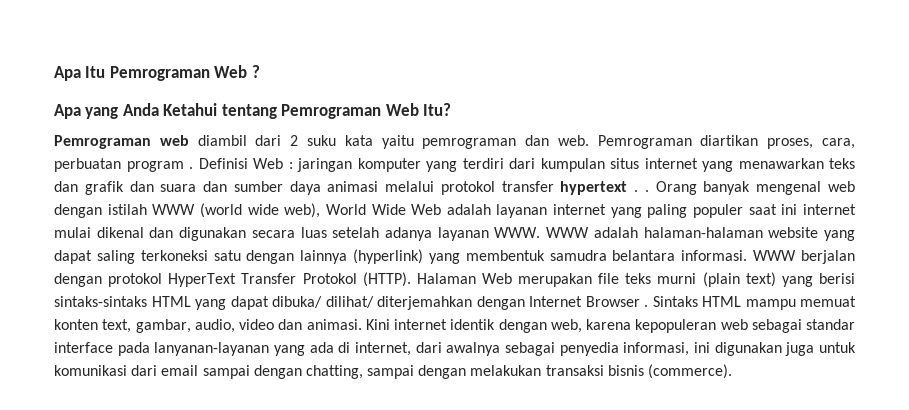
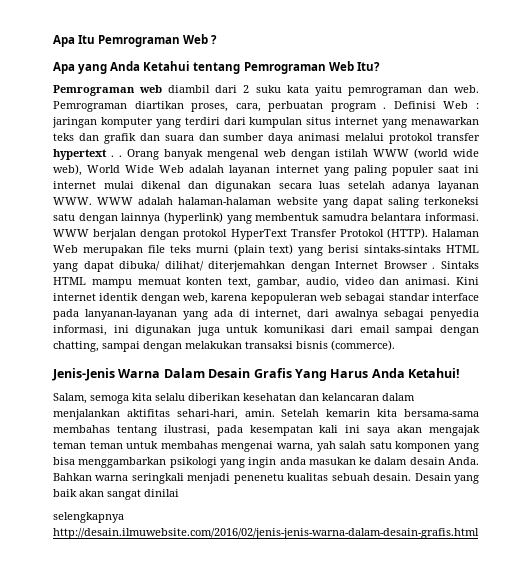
(733, 371) none -> [52,368,460,381] [53,393,415,404] [53,409,479,420] [53,425,481,436] [53,441,480,452] [53,457,480,468] [53,473,480,484] [53,489,179,500] [53,512,124,523] [53,528,479,539] // Jenis-Jenis Warna Dalam Desain Grafis Yang Harus Anda Ketahui! // Salam, semoga kita selalu diberikan kesehatan dan kelancaran dalam menjalankan aktifitas sehari-hari, amin. Setelah kemarin kita bersama-sama membahas tentang ilustrasi, pada kesempatan kali ini saya akan mengajak teman teman untuk membahas mengenai warna, yah salah satu komponen yang bisa menggambarkan psikologi yang ingin anda masukan ke dalam desain Anda. Bahkan warna seringkali menjadi penenetu kualitas sebuah desain. Desain yang baik akan sangat dinilai // selengkapnya http://desain.ilmuwebsite.com/2016/02/jenis-jenis-warna-dalam-desain-grafis.html

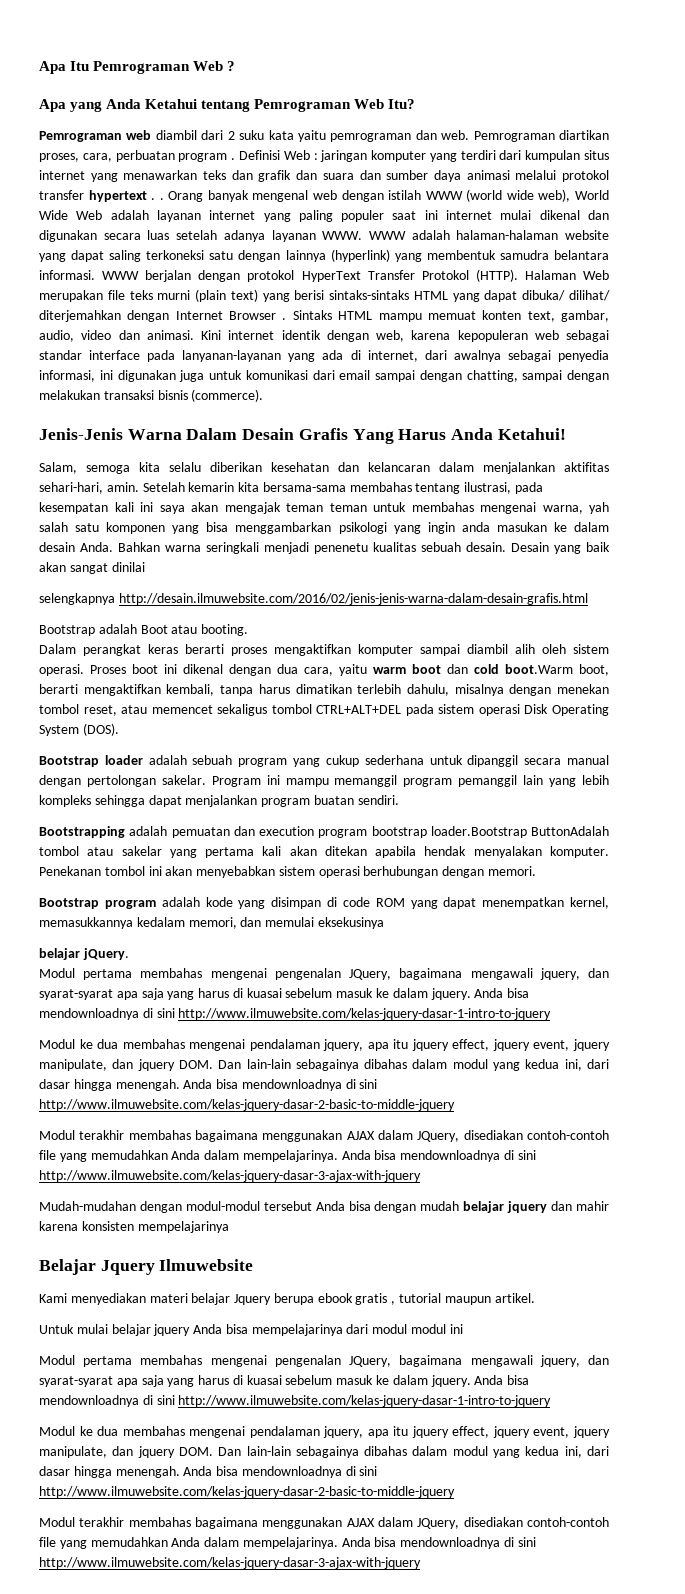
(479, 533) none -> [39,624,249,636] [39,644,609,656] [39,664,609,676] [39,684,609,696] [39,704,609,716] [39,723,119,736] [39,755,609,767] [39,775,609,787] [39,795,399,807] [39,826,609,838] [39,846,609,858] [39,866,537,878] [39,897,609,909] [39,917,384,929] [39,948,129,960] [39,968,609,980] [39,988,530,1000] [39,1008,552,1020] [39,1039,611,1051] [39,1059,609,1071] [39,1079,378,1091] [39,1099,455,1111] [39,1130,609,1142] [39,1150,536,1162] [39,1170,421,1182] [39,1201,609,1213] [39,1221,229,1233] [39,1259,254,1275] [39,1293,535,1305] [39,1324,463,1336] [39,1355,609,1367] [39,1375,530,1387] [39,1395,552,1407] [39,1426,611,1438] [39,1446,609,1458] [39,1466,378,1478] [39,1486,455,1498] [39,1517,609,1529] [39,1537,536,1549] [39,1557,421,1569] // Bootstrap adalah Boot atau booting. // Dalam perangkat keras berarti proses mengaktifkan komputer sampai diambil alih oleh sistem operasi. Proses boot ini dikenal dengan dua cara, yaitu warm boot dan cold boot.Warm boot, berarti mengaktifkan kembali, tanpa harus dimatikan terlebih dahulu, misalnya dengan menekan tombol reset, atau memencet sekaligus tombol CTRL+ALT+DEL pada sistem operasi Disk Operating System (DOS). // Bootstrap loader adalah sebuah program yang cukup sederhana untuk dipanggil secara manual dengan pertolongan sakelar. Program ini mampu memanggil program pemanggil lain yang lebih kompleks sehingga dapat menjalankan program buatan sendiri. // Bootstrapping adalah pemuatan dan execution program bootstrap loader.Bootstrap ButtonAdalah tombol atau sakelar yang pertama kali akan ditekan apabila hendak menyalakan komputer. Penekanan tombol ini akan menyebabkan sistem operasi berhubungan dengan memori. // Bootstrap program adalah kode yang disimpan di code ROM yang dapat menempatkan kernel, memasukkannya kedalam memori, dan memulai eksekusinya // belajar jQuery. // Modul pertama membahas mengenai pengenalan JQuery, bagaimana mengawali jquery, dan syarat-syarat apa saja yang harus di kuasai sebelum masuk ke dalam jquery. Anda bisa mendownloadnya di sini http://www.ilmuwebsite.com/kelas-jquery-dasar-1-intro-to-jquery // Modul ke dua membahas mengenai pendalaman jquery, apa itu jquery effect, jquery event, jquery manipulate, dan jquery DOM. Dan lain-lain sebagainya dibahas dalam modul yang kedua ini, dari dasar hingga menengah. Anda bisa mendownloadnya di sini http://www.ilmuwebsite.com/kelas-jquery-dasar-2-basic-to-middle-jquery // Modul terakhir membahas bagaimana menggunakan AJAX dalam JQuery, disediakan contoh-contoh file yang memudahkan Anda dalam mempelajarinya. Anda bisa mendownloadnya di sini http://www.ilmuwebsite.com/kelas-jquery-dasar-3-ajax-with-jquery // Mudah-mudahan dengan modul-modul tersebut Anda bisa dengan mudah belajar jquery dan mahir karena konsisten mempelajarinya // Belajar Jquery Ilmuwebsite // Kami menyediakan materi belajar Jquery berupa ebook gratis , tutorial maupun artikel. // Untuk mulai belajar jquery Anda bisa mempelajarinya dari modul modul ini // Modul pertama membahas mengenai pengenalan JQuery, bagaimana mengawali jquery, dan syarat-syarat apa saja yang harus di kuasai sebelum masuk ke dalam jquery. Anda bisa mendownloadnya di sini http://www.ilmuwebsite.com/kelas-jquery-dasar-1-intro-to-jquery // Modul ke dua membahas mengenai pendalaman jquery, apa itu jquery effect, jquery event, jquery manipulate, dan jquery DOM. Dan lain-lain sebagainya dibahas dalam modul yang kedua ini, dari dasar hingga menengah. Anda bisa mendownloadnya di sini http://www.ilmuwebsite.com/kelas-jquery-dasar-2-basic-to-middle-jquery // Modul terakhir membahas bagaimana menggunakan AJAX dalam JQuery, disediakan contoh-contoh file yang memudahkan Anda dalam mempelajarinya. Anda bisa mendownloadnya di sini http://www.ilmuwebsite.com/kelas-jquery-dasar-3-ajax-with-jquery

